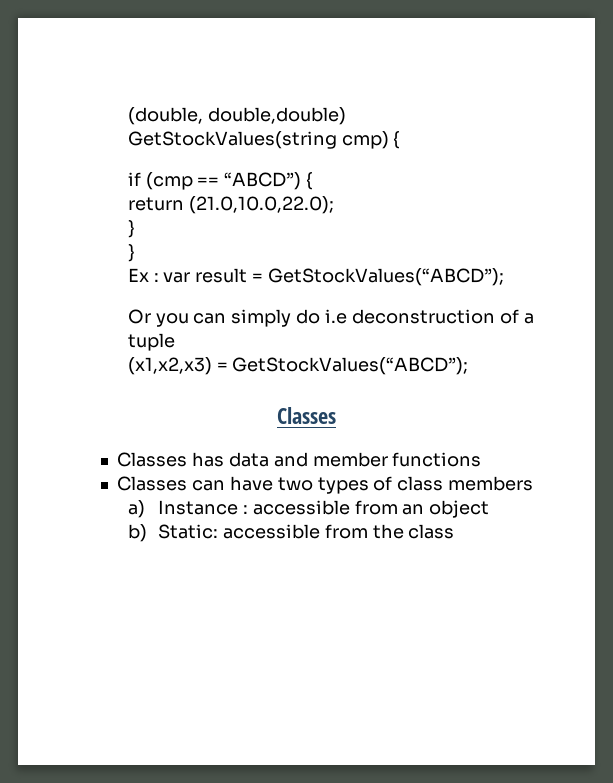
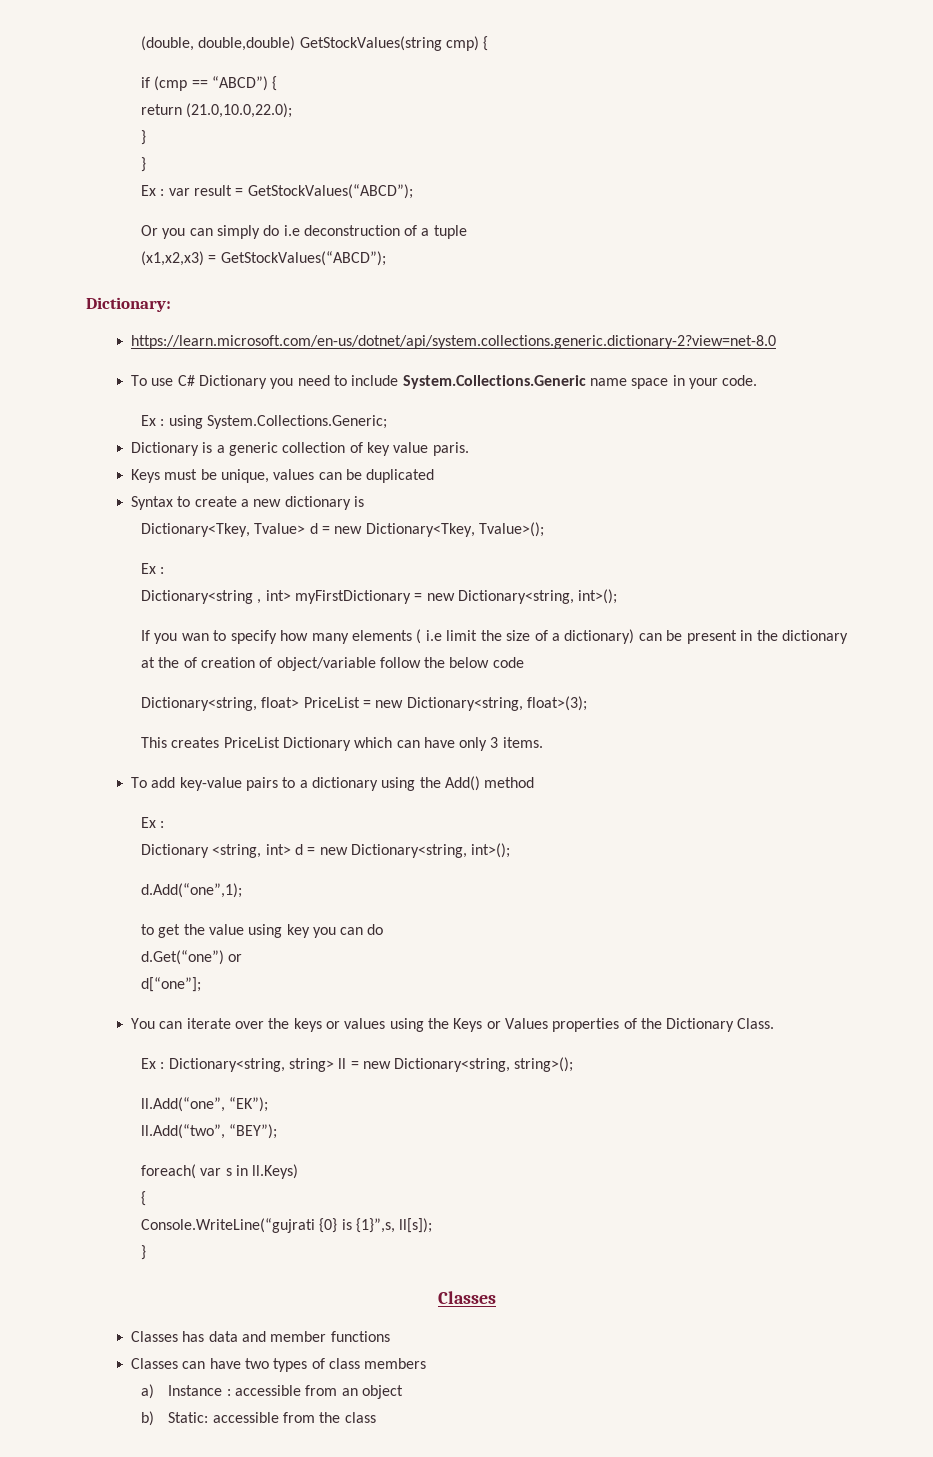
(469, 366) none -> [86,297,171,312] [131,335,777,349] [131,375,758,389] [140,415,387,429] [131,442,469,456] [131,469,435,483] [131,496,364,510] [140,522,544,537] [140,563,165,574] [140,589,618,604] [140,629,848,644] [140,657,524,671] [140,696,587,711] [140,737,543,751] [131,776,535,791] [140,817,165,828] [140,843,511,858] [140,883,242,898] [140,924,384,938] [140,950,243,965] [140,977,201,992] [131,1018,775,1032] [140,1057,574,1072] [140,1097,269,1112] [140,1124,278,1139] [140,1164,299,1179] [140,1191,146,1206] [140,1218,433,1233] [140,1245,146,1260] // Dictionary: // https://learn.microsoft.com/en-us/dotnet/api/system.collections.generic.dictionary-2?view=net-8.0 // To use C# Dictionary you need to include System.Collections.Generic name space in your code. // Ex : using System.Collections.Generic; // Dictionary is a generic collection of key value paris. // Keys must be unique, values can be duplicated // Syntax to create a new dictionary is // Dictionary<Tkey, Tvalue> d = new Dictionary<Tkey, Tvalue>(); // Ex : // Dictionary<string , int> myFirstDictionary = new Dictionary<string, int>(); // If you wan to specify how many elements ( i.e limit the size of a dictionary) can be present in the dictionary at the of creation of object/variable follow the below code // Dictionary<string, float> PriceList = new Dictionary<string, float>(3); // This creates PriceList Dictionary which can have only 3 items. // To add key-value pairs to a dictionary using the Add() method // Ex : // Dictionary <string, int> d = new Dictionary<string, int>(); // d.Add(“one”,1); // to get the value using key you can do // d.Get(“one”) or // d[“one”]; // You can iterate over the keys or values using the Keys or Values properties of the Dictionary Class. // Ex : Dictionary<string, string> ll = new Dictionary<string, string>(); // ll.Add(“one”, “EK”); // ll.Add(“two”, “BEY”); // foreach( var s in ll.Keys) // { // Console.WriteLine(“gujrati {0} is {1}”,s, ll[s]); // }

